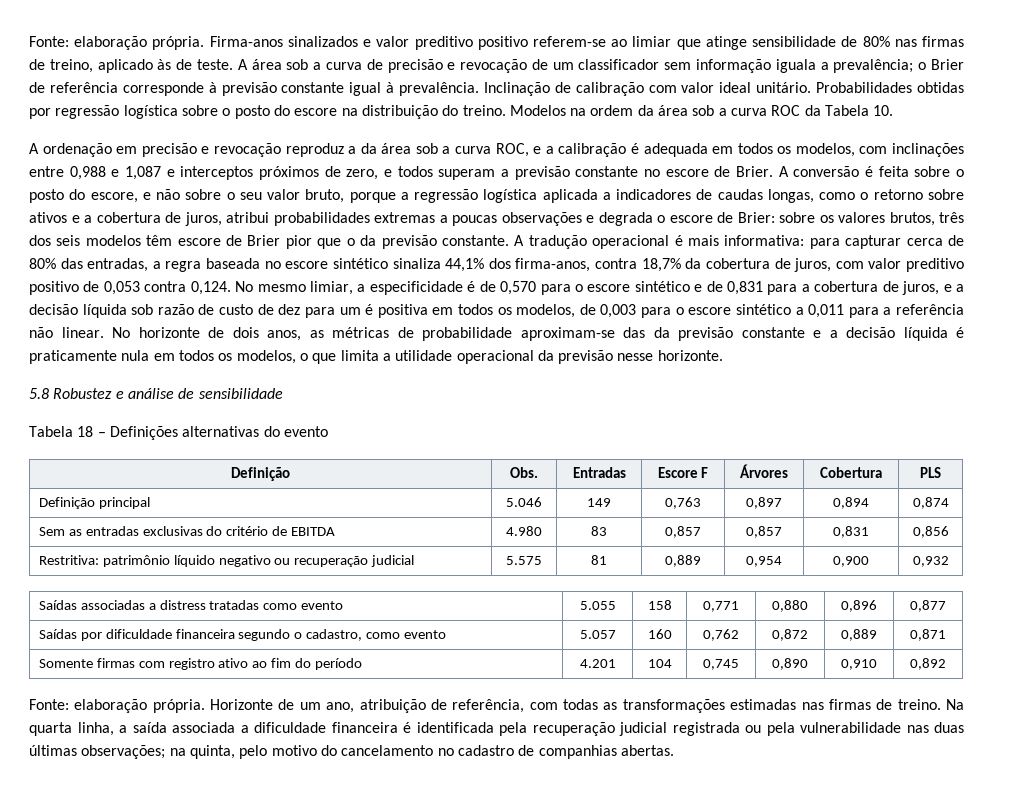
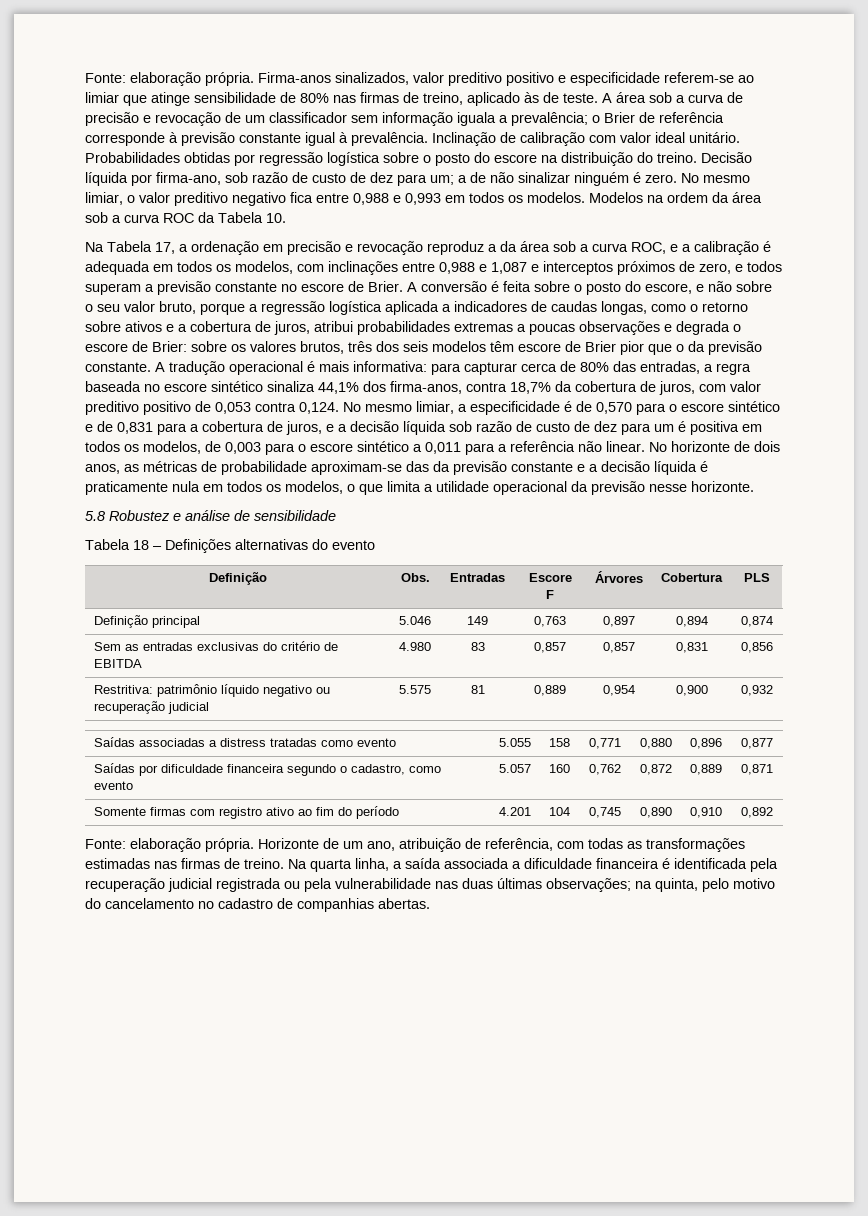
[287,36,528,50] sinalizados e valor preditivo positivo -> [335,72,660,86] sinalizados, valor preditivo positivo e especificidade
(506, 110) none -> [701,152,752,163] [85,172,750,186] [85,192,585,206] Decisão líquida por firma-ano, sob razão de custo de dez para um; a de não sinalizar ninguém é zero. No mesmo limiar, o valor preditivo negativo fica entre 0,988 e 0,993 em todos os modelos.
[29,143,39,154] A -> [85,241,188,254] Na Tabela 17, a

